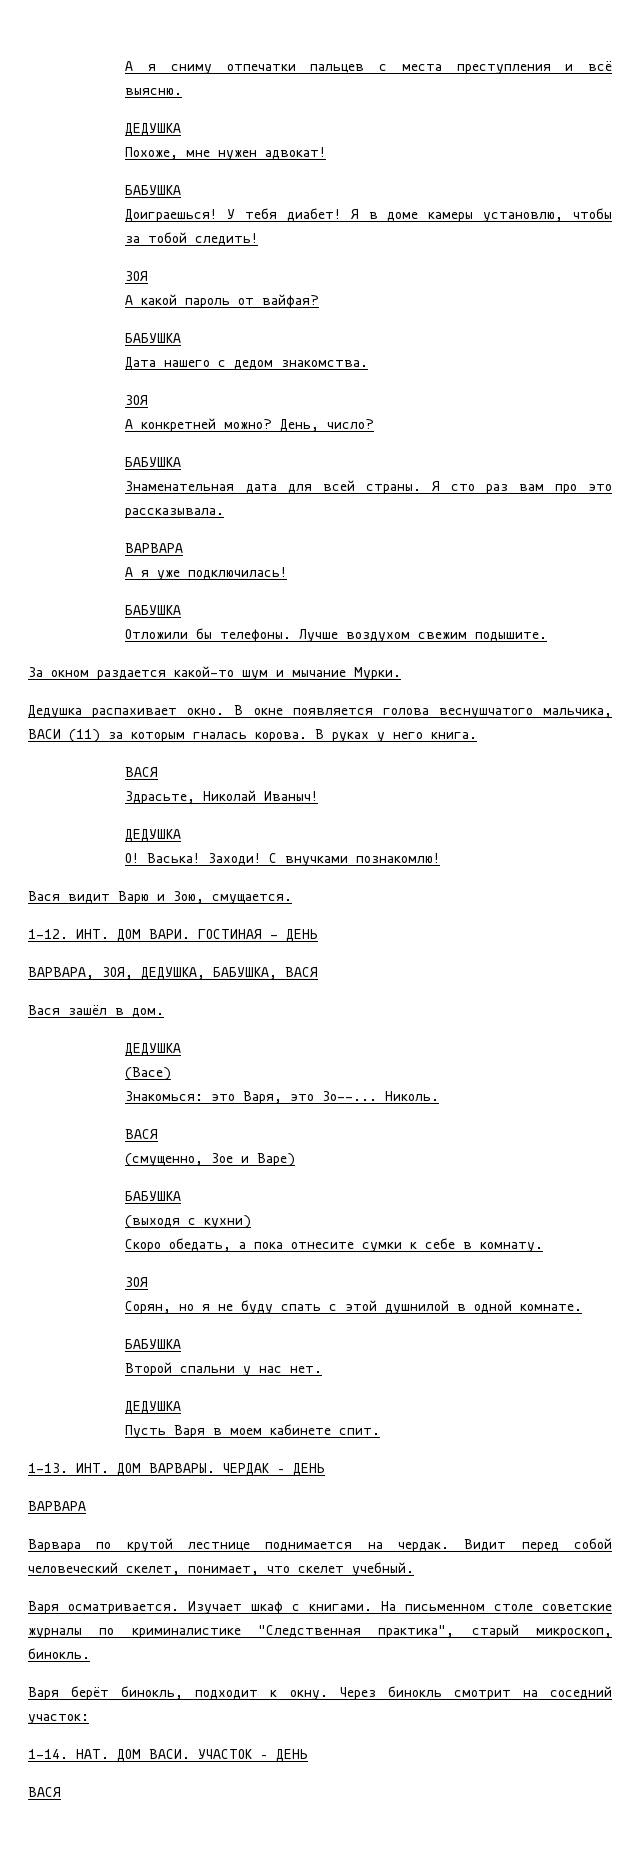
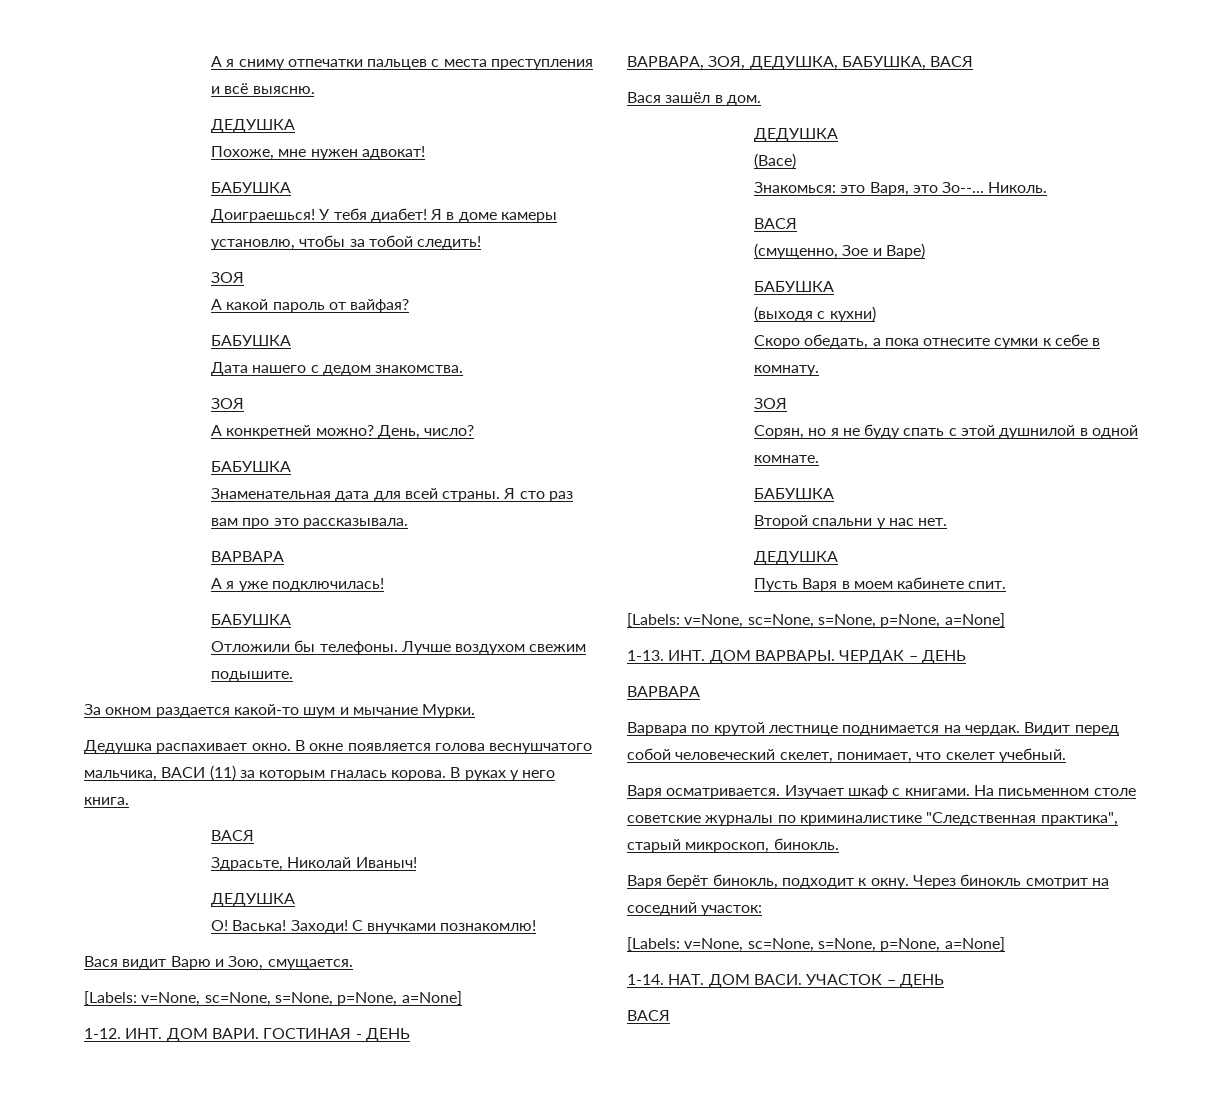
(292, 899) none -> [84,991,462,1006] // [Labels: v=None, sc=None, s=None, p=None, a=None]
(381, 1431) none -> [627,613,1005,628] // [Labels: v=None, sc=None, s=None, p=None, a=None]
(89, 1719) none -> [627,937,1005,952] // [Labels: v=None, sc=None, s=None, p=None, a=None]

